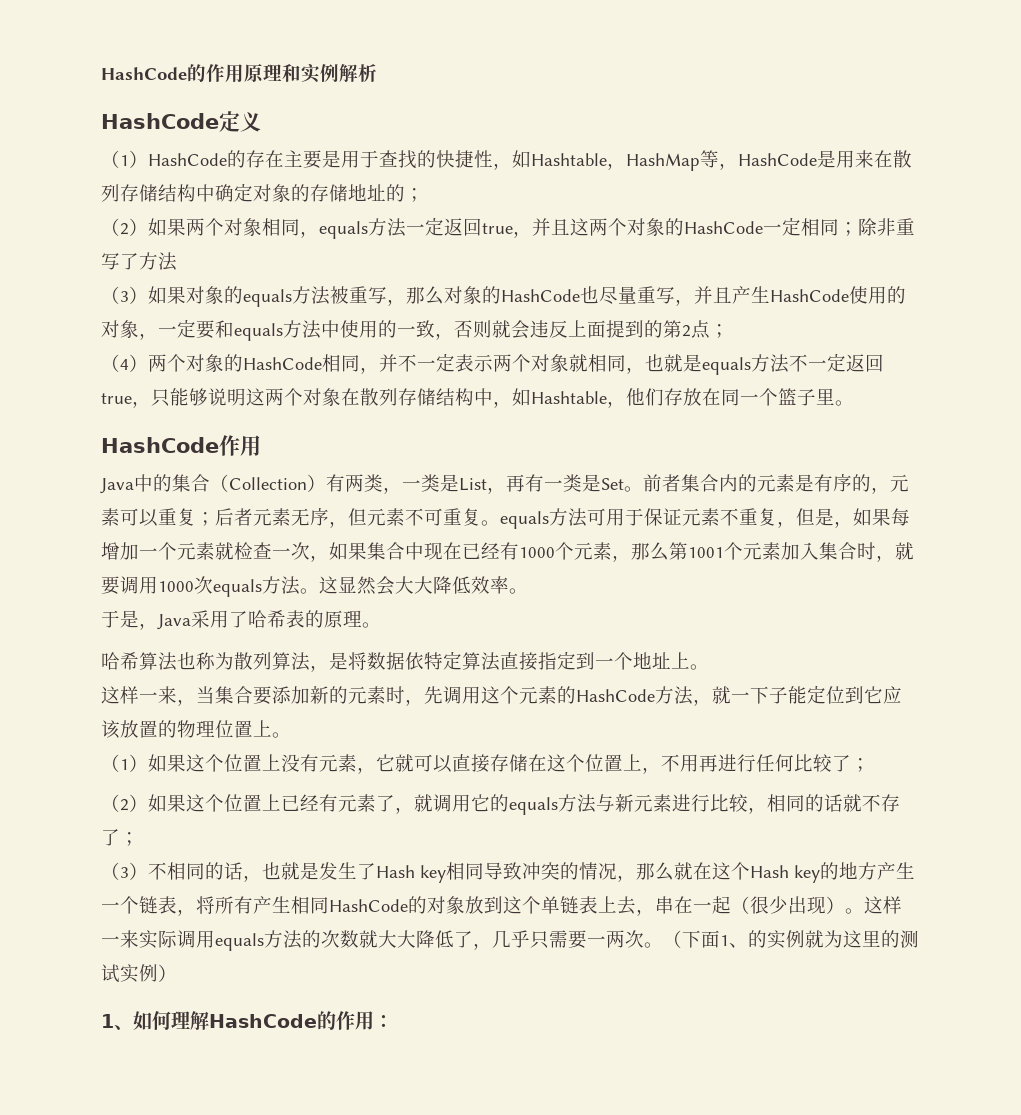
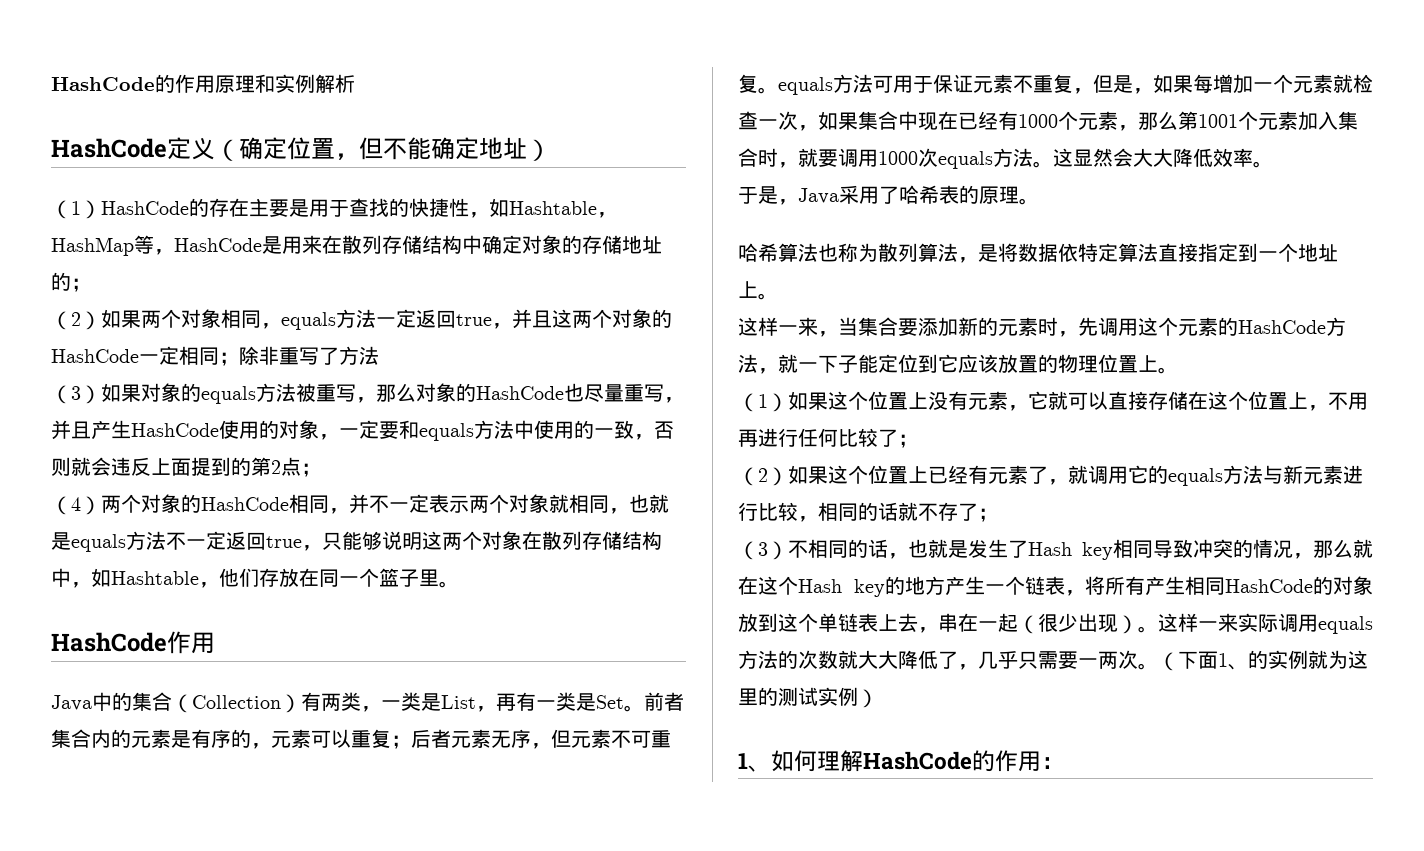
(261, 122) none -> [215,137,551,161] （确定位置，但不能确定地址）

